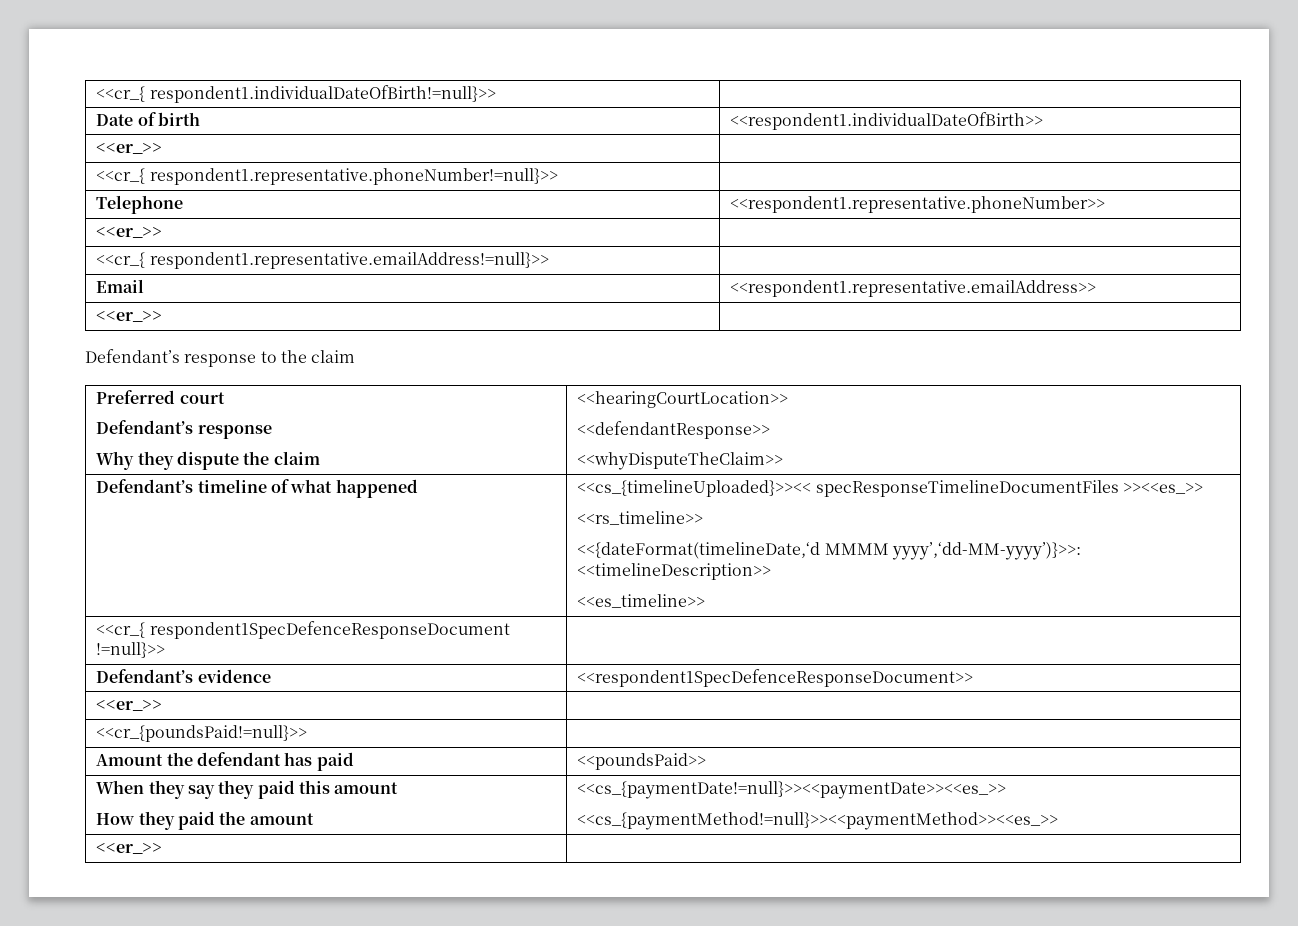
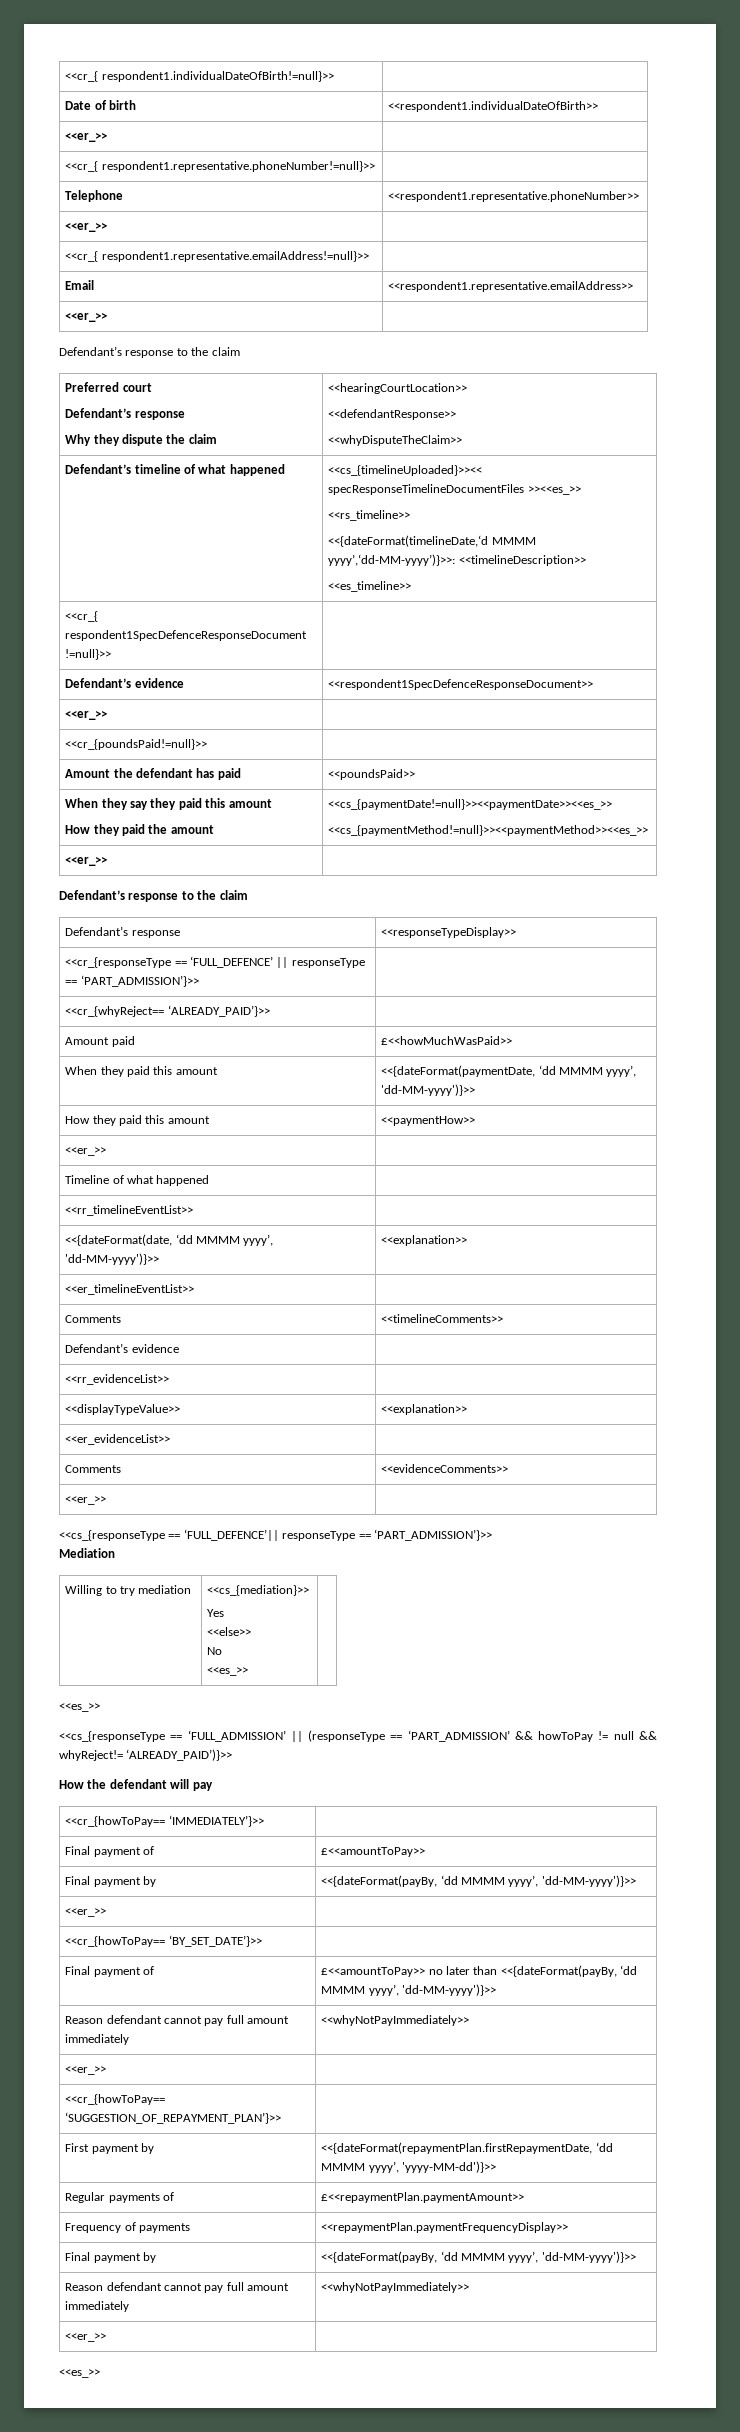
(163, 848) none -> [59,890,248,902] [65,926,180,938] [381,927,517,938] [65,956,365,968] [65,975,199,987] [65,1005,270,1017] [65,1036,135,1047] [381,1036,513,1045] [65,1066,218,1077] [381,1065,637,1077] [381,1084,476,1096] [65,1115,210,1126] [381,1116,476,1126] [65,1147,107,1156] [65,1175,210,1186] [65,1205,194,1216] [65,1234,274,1246] [65,1253,160,1265] [381,1235,468,1246] [65,1284,195,1295] [65,1315,122,1323] [381,1314,504,1323] [65,1343,179,1353] [65,1374,170,1385] [65,1404,181,1415] [381,1404,468,1415] [65,1434,171,1445] [65,1465,122,1473] [381,1464,509,1473] [65,1496,107,1505] [59,1529,492,1541] [59,1548,115,1558] [65,1585,192,1596] [207,1585,310,1596] [207,1609,225,1617] [207,1627,252,1636] [207,1647,223,1655] [207,1667,249,1676] [59,1703,100,1712] [59,1730,657,1742] [59,1749,233,1761] [59,1779,213,1791] [65,1815,264,1827] [65,1846,155,1857] [321,1847,426,1857] [65,1876,157,1887] [321,1875,636,1887] [65,1908,107,1917] [65,1935,262,1947] [65,1966,155,1977] [321,1965,638,1977] [321,1984,497,1996] [65,2015,290,2026] [65,2034,130,2045] [321,2015,470,2026] [65,2066,107,2075] [65,2094,166,2105] [65,2112,282,2124] [65,2143,155,2154] [321,2142,613,2154] [321,2161,497,2173] [65,2192,175,2203] [321,2192,525,2203] [65,2222,191,2233] [321,2222,569,2233] [65,2252,157,2263] [321,2251,636,2263] [65,2282,290,2293] [65,2301,130,2312] [321,2282,470,2293] [65,2333,107,2342] [59,2369,100,2378] // Defendant’s response to the claim // Defendant’s response | <<responseTypeDisplay>> // <<cr_{responseType == ‘FULL_DEFENCE’ || responseType == ‘PART_ADMISSION’}>> | // <<cr_{whyReject== ‘ALREADY_PAID’}>> | // Amount paid | £<<howMuchWasPaid>> // When they paid this amount | <<{dateFormat(paymentDate, ‘dd MMMM yyyy’, 'dd-MM-yyyy')}>> // How they paid this amount | <<paymentHow>> // <<er_>> | // Timeline of what happened | // <<rr_timelineEventList>> | // <<{dateFormat(date, ‘dd MMMM yyyy’, 'dd-MM-yyyy')}>> | <<explanation>> // <<er_timelineEventList>> | // Comments | <<timelineComments>> // Defendant’s evidence | // <<rr_evidenceList>> | // <<displayTypeValue>> | <<explanation>> // <<er_evidenceList>> | // Comments | <<evidenceComments>> // <<er_>> | // <<cs_{responseType == ‘FULL_DEFENCE’|| responseType == ‘PART_ADMISSION’}>> // Mediation // Willing to try mediation | <<cs_{mediation}>> // Yes // <<else>> // No // <<es_>> | // <<es_>> // <<cs_{responseType == ‘FULL_ADMISSION’ || (responseType == ‘PART_ADMISSION’ && howToPay != null && whyReject!= ‘ALREADY_PAID’)}>> // How the defendant will pay // <<cr_{howToPay== ‘IMMEDIATELY’}>> | // Final payment of | £<<amountToPay>> // Final payment by | <<{dateFormat(payBy, ‘dd MMMM yyyy’, 'dd-MM-yyyy')}>> // <<er_>> | // <<cr_{howToPay== ‘BY_SET_DATE’}>> | // Final payment of | £<<amountToPay>> no later than <<{dateFormat(payBy, ‘dd MMMM yyyy’, 'dd-MM-yyyy')}>> // Reason defendant cannot pay full amount immediately | <<whyNotPayImmediately>> // <<er_>> | // <<cr_{howToPay== ‘SUGGESTION_OF_REPAYMENT_PLAN’}>> | // First payment by | <<{dateFormat(repaymentPlan.firstRepaymentDate, ‘dd MMMM yyyy’, 'yyyy-MM-dd')}>> // Regular payments of | £<<repaymentPlan.paymentAmount>> // Frequency of payments | <<repaymentPlan.paymentFrequencyDisplay>> // Final payment by | <<{dateFormat(payBy, ‘dd MMMM yyyy’, 'dd-MM-yyyy')}>> // Reason defendant cannot pay full amount immediately | <<whyNotPayImmediately>> // <<er_>> | // <<es_>>

